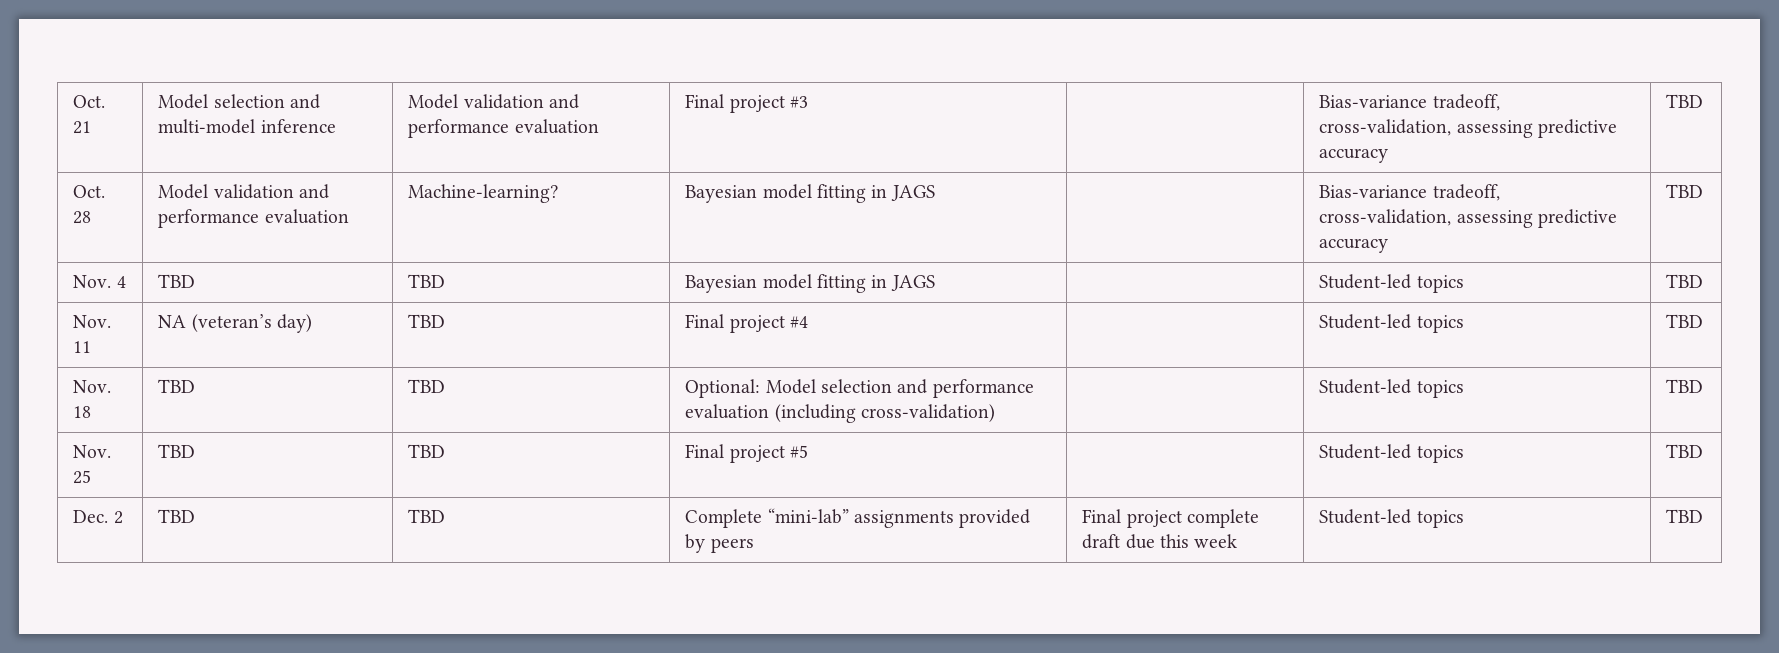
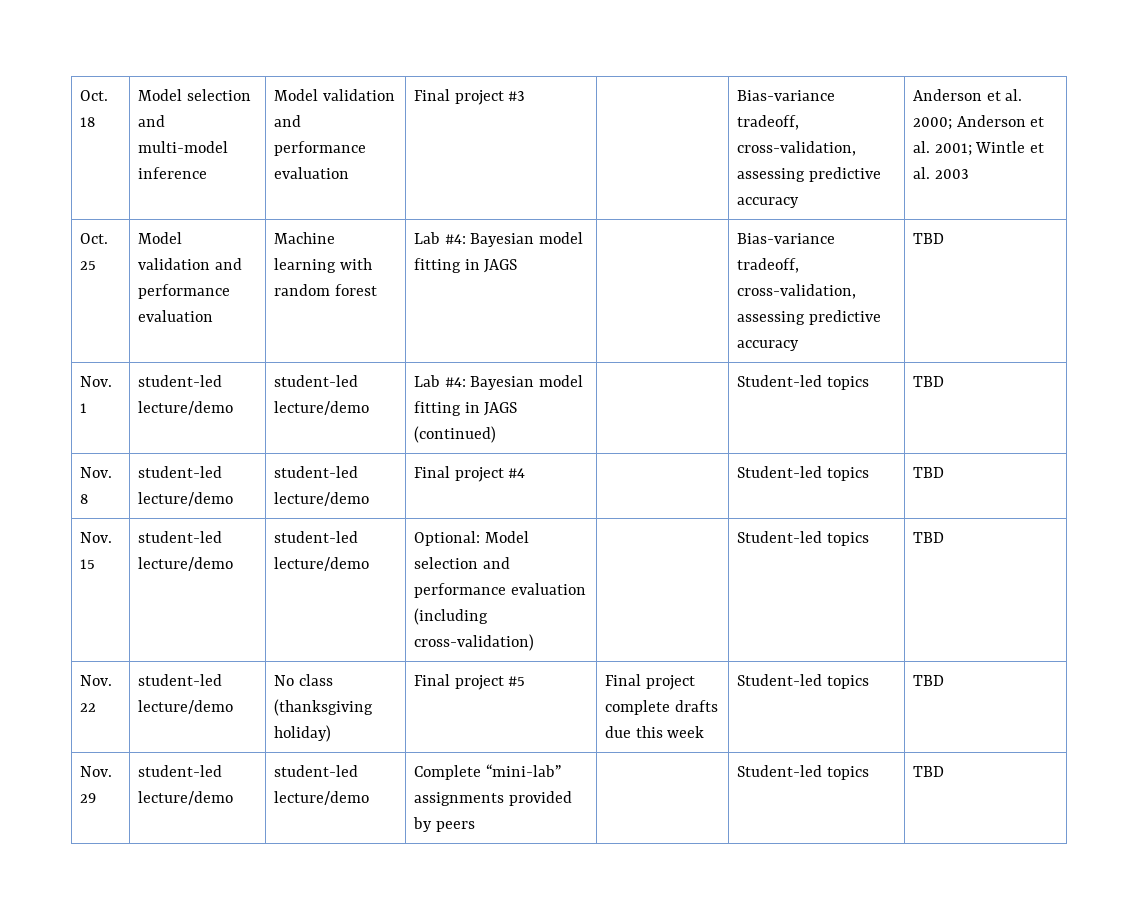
[73,95,106,108] [73,121,92,134] Oct. 21 -> [79,90,108,101] [79,117,95,127] Oct. 18
[1666,94,1704,108] [73,185,106,198] [73,211,92,224] [158,184,329,199] [158,209,349,228] [408,184,559,203] TBD // Oct. 28 | Model validation and performance evaluation | Machine-learning? | -> [912,89,1023,101] [912,115,1045,130] [912,141,1045,156] [912,167,969,179] [79,233,108,244] [79,261,96,270] [137,232,182,244] [137,258,242,270] [137,284,230,299] [137,310,213,322] [273,232,335,244] [273,258,372,273] [273,284,377,296] [413,232,466,244] Anderson et al. 2000; Anderson et al. 2001; Wintle et al. 2003 // Oct. 25 | Model validation and performance evaluation | Machine learning with random forest | Lab #4:
[116,276,126,288] [158,274,196,288] [408,274,446,288] [685,274,935,293] [1319,274,1464,293] [1666,274,1704,288] [73,315,112,328] [73,341,92,353] [158,314,312,333] [408,314,446,328] 4 | TBD | TBD | Bayesian model fitting in JAGS | | Student-led topics | TBD // Nov. 11 | NA (veteran’s day) | TBD -> [79,403,87,413] [137,375,222,387] [137,401,233,415] [273,375,358,387] [273,401,369,415] [413,375,584,390] [413,401,518,416] [413,426,496,443] [736,375,869,390] [912,376,944,387] [79,467,112,478] [79,494,88,504] [137,466,222,478] [137,492,233,506] [273,466,358,478] [273,492,369,506] 1 | student-led lecture/demo | student-led lecture/demo | Lab #4: Bayesian model fitting in JAGS (continued) | | Student-led topics | TBD // Nov. 8 | student-led lecture/demo | student-led lecture/demo
[73,406,92,418] [158,379,196,393] [408,379,446,393] 18 | TBD | TBD -> [79,559,95,569] [137,531,222,543] [137,557,233,571] [273,531,358,543] [273,557,369,571] 15 | student-led lecture/demo | student-led lecture/demo
[73,470,92,484] [158,444,196,458] [408,444,446,458] [685,444,808,463] [1319,444,1464,463] [1666,444,1704,458] [73,510,123,524] [158,509,196,523] [408,509,446,523] 25 | TBD | TBD | Final project #5 | | Student-led topics | TBD // Dec. 2 | TBD | TBD -> [79,703,96,712] [137,674,222,686] [137,700,233,714] [273,674,333,686] [273,699,373,716] [273,725,331,742] [413,674,526,690] [604,674,695,690] [604,700,718,715] [604,726,705,738] [736,674,869,689] [912,675,944,686] [79,766,112,777] [79,793,96,803] [137,765,222,777] [137,791,233,805] [273,765,358,777] [273,791,369,805] 22 | student-led lecture/demo | No class (thanksgiving holiday) | Final project #5 | Final project complete drafts due this week | Student-led topics | TBD // Nov. 29 | student-led lecture/demo | student-led lecture/demo
[1082,509,1259,528] [1082,534,1238,549] Final project complete draft due this week -> (475, 826) none

